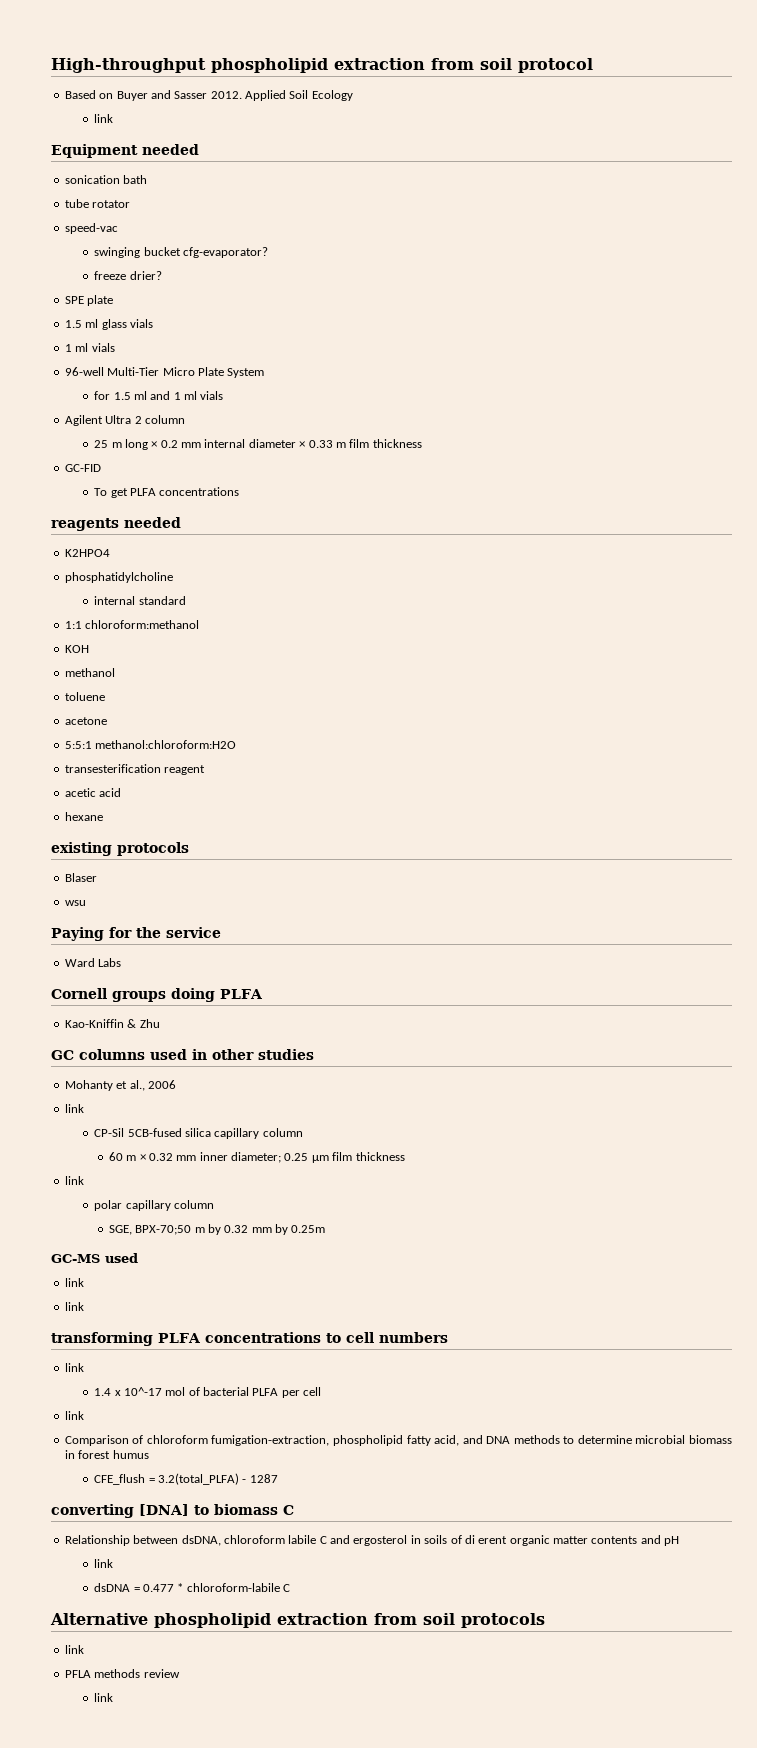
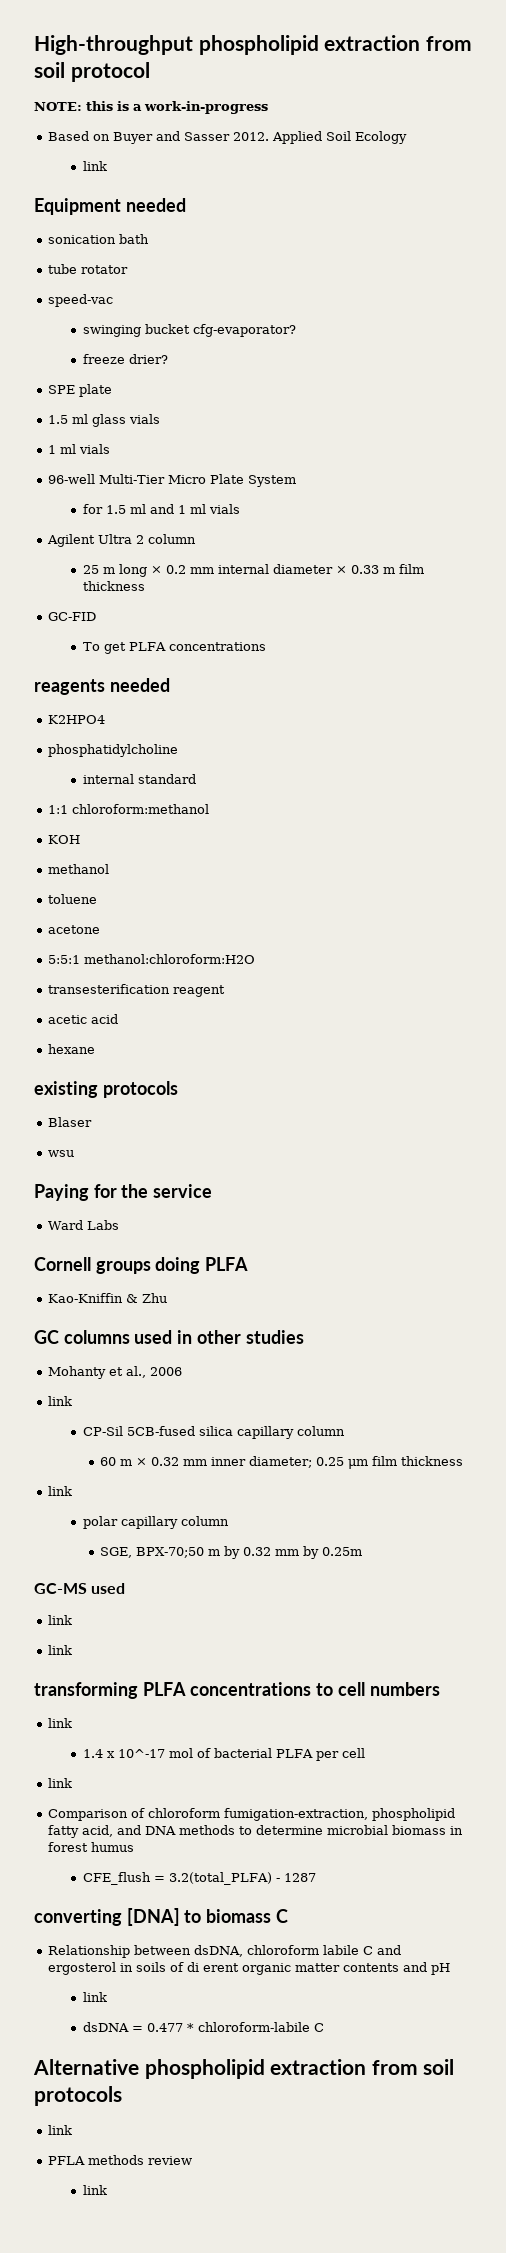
(593, 65) none -> [34,101,268,114] // NOTE: this is a work-in-progress

